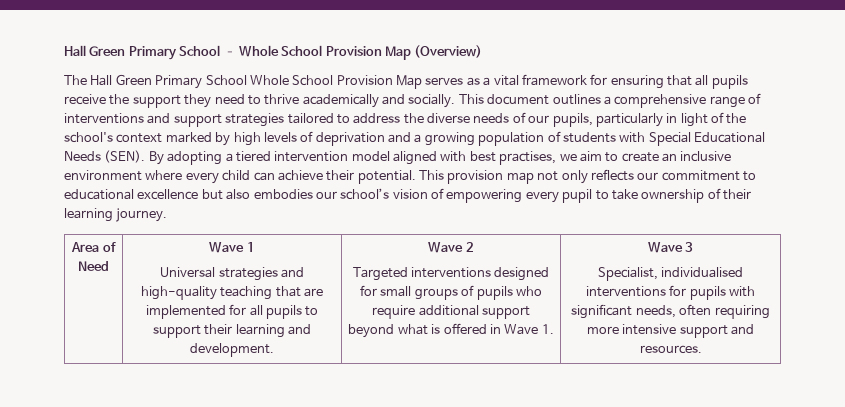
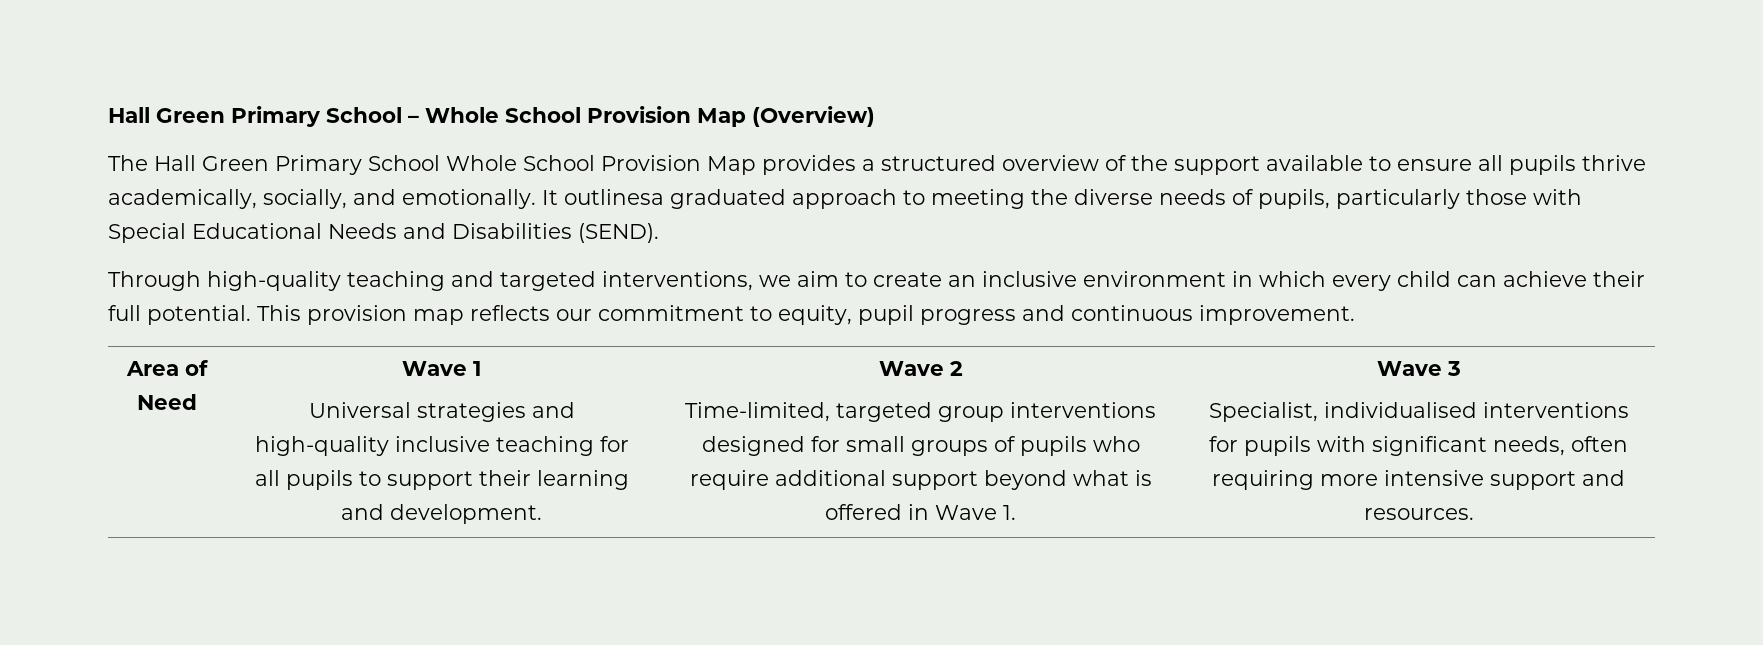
[425,74,748,89] [64,93,761,108] [64,113,401,127] serves as a vital framework for ensuring that all pupils receive the support they need to thrive academically and socially. This document outlines a comprehensive range of interventions and support strategies tailored to address -> [762,155,1646,175] [108,189,1025,209] provides a structured overview of the support available to ensure all pupils thrive academically, socially, and emotionally. It outlinesa graduated approach to meeting
[528,115,550,123] our -> (1254, 197) none
[666,112,747,127] [64,131,765,146] [64,150,557,165] in light of the school's context marked by high levels of deprivation and a growing population of students with Special Educational Needs (SEN). By adopting a tiered intervention model aligned with best practises, -> [1466,189,1582,205] [108,223,659,243] [108,271,753,291] those with Special Educational Needs and Disabilities (SEND). // Through high-quality teaching and targeted interventions,
[145,170,183,180] where -> [1232,271,1326,287] in which
(355, 175) none -> [108,305,141,321] full
[537,170,588,184] not only -> (464, 317) none
[64,188,751,203] [64,208,168,222] educational excellence but also embodies our school’s vision of empowering every pupil to take ownership of their learning journey. -> [778,305,1355,325] equity, pupil progress and continuous improvement.
[220,286,324,300] [145,305,226,319] teaching that are implemented -> [394,436,594,456] inclusive teaching
[352,267,408,281] Targeted -> [684,402,1004,422] Time-limited, targeted group

